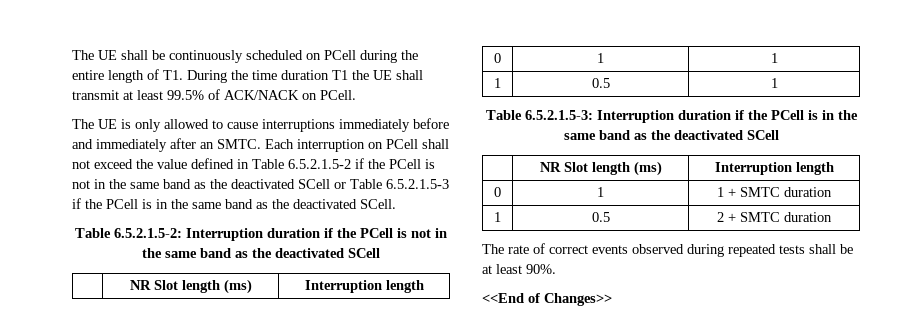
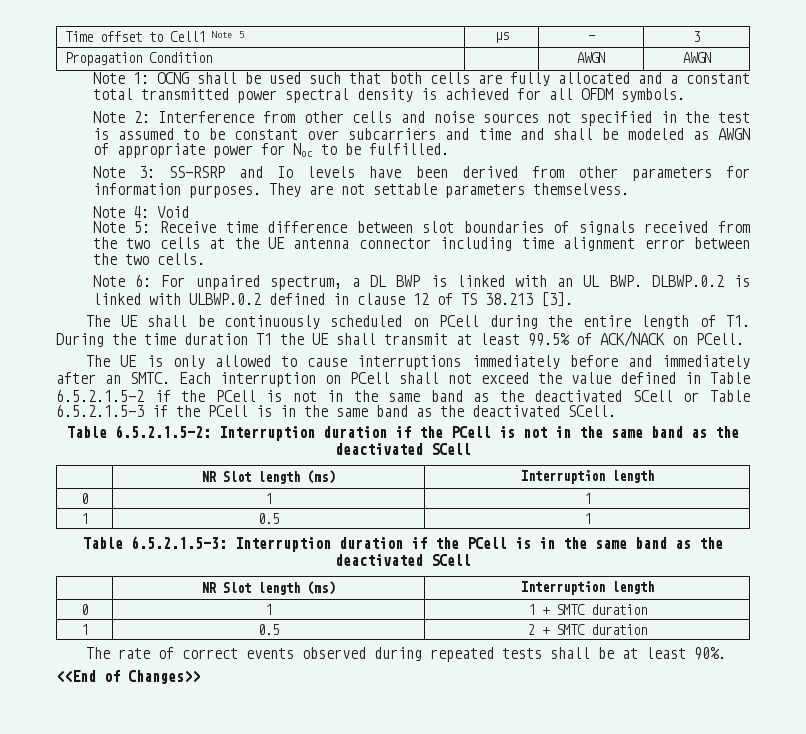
(72, 55) none -> [65,31,245,42] [494,32,509,43] [587,35,596,40] [693,31,700,42] [65,52,213,66] [577,52,605,63] [682,52,711,63] [92,72,750,86] [92,88,685,103] [92,111,751,126] [92,128,750,140] [92,143,449,158] [92,166,751,181] [92,183,629,198] [92,206,189,218] [92,221,750,235] [92,237,750,251] [92,253,205,265] [92,274,750,290] [92,292,573,307] Time offset to Cell1 Note 5 | μs | - | 3 // Propagation Condition | | AWGN | AWGN // Note 1: OCNG shall be used such that both cells are fully allocated and a constant total transmitted power spectral density is achieved for all OFDM symbols. // Note 2: Interference from other cells and noise sources not specified in the test is assumed to be constant over subcarriers and time and shall be modeled as AWGN of appropriate power for Noc to be fulfilled. // Note 3: SS-RSRP and Io levels have been derived from other parameters for information purposes. They are not settable parameters themselvess. // Note 4: Void // Note 5: Receive time difference between slot boundaries of signals received from the two cells at the UE antenna connector including time alignment error between the two cells. // Note 6: For unpaired spectrum, a DL BWP is linked with an UL BWP. DLBWP.0.2 is linked with ULBWP.0.2 defined in clause 12 of TS 38.213 [3]. //

